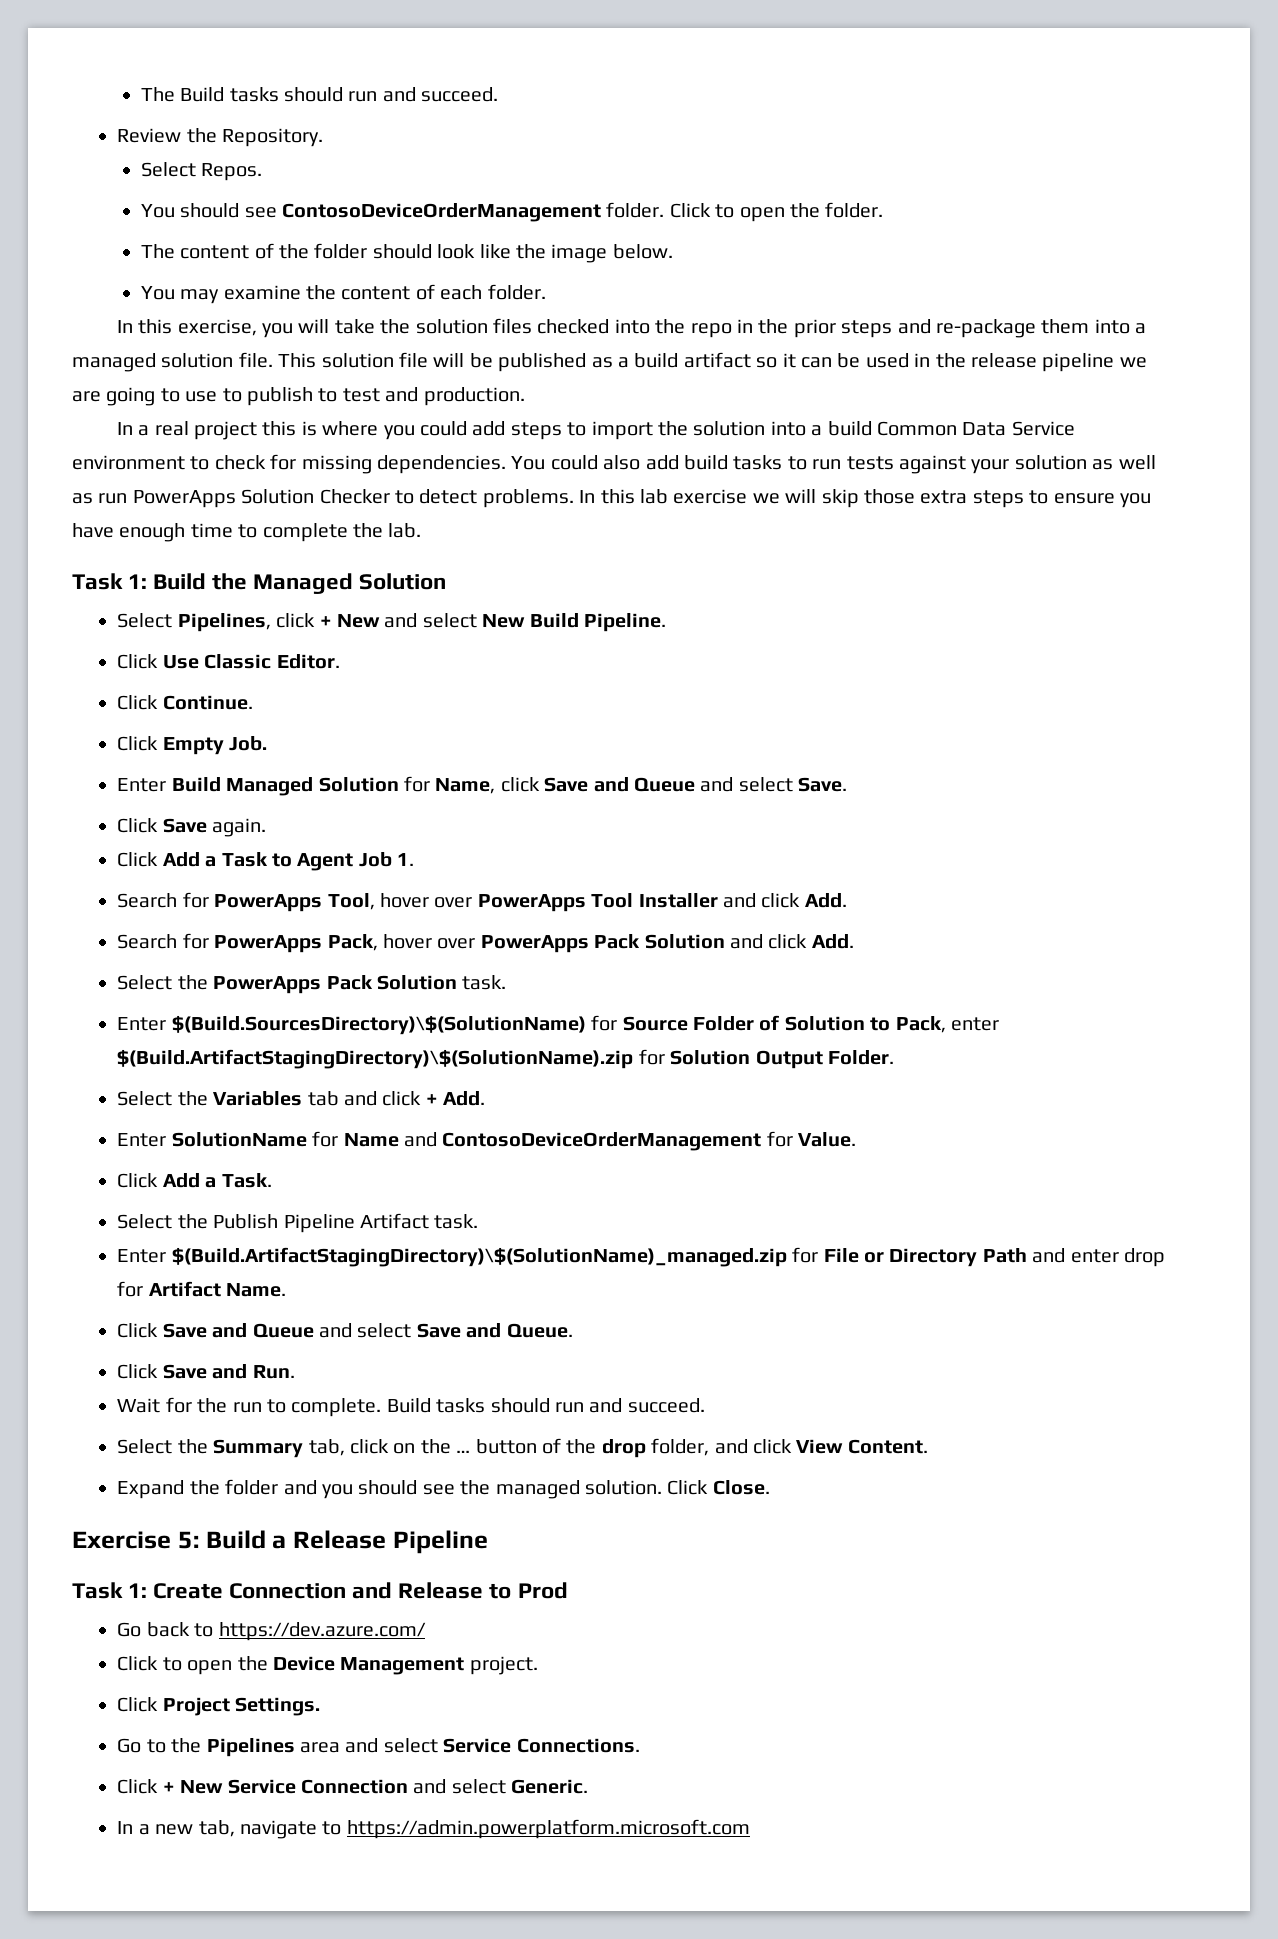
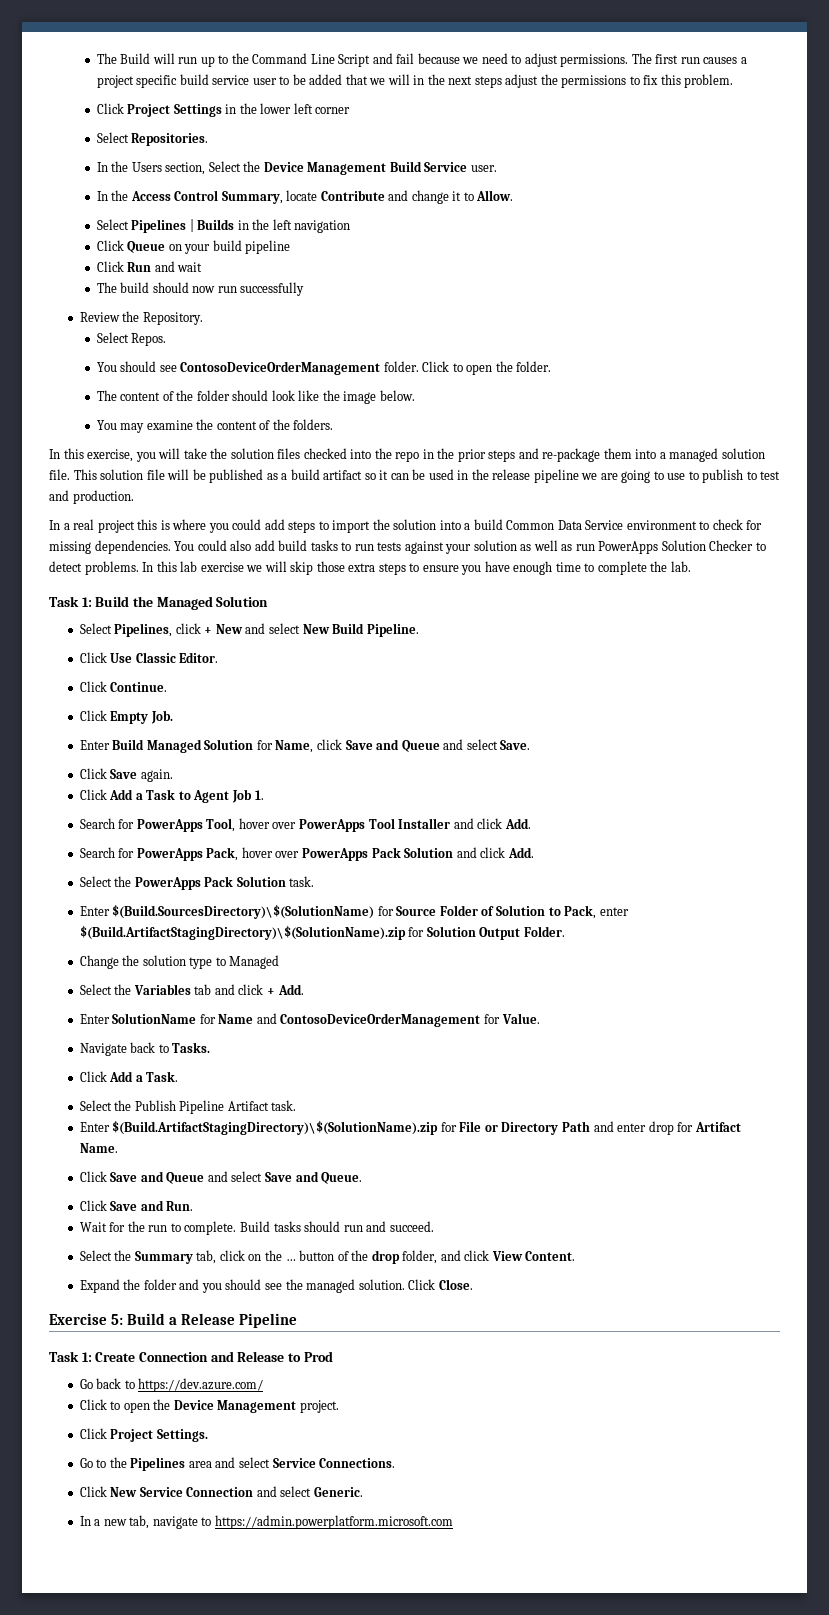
[229,87,499,102] tasks should run and succeed. -> [152,53,747,67] [96,74,734,88] [96,103,351,117] [96,132,209,146] [96,161,497,175] [96,190,514,204] [96,219,351,233] [96,240,291,254] [96,261,203,272] [96,282,305,296] will run up to the Command Line Script and fail because we need to adjust permissions. The first run causes a project specific build service user to be added that we will in the next steps adjust the permissions to fix this problem. // Click Project Settings in the lower left corner // Select Repositories. // In the Users section, Select the Device Management Build Service user. // In the Access Control Summary, locate Contribute and change it to Allow. // Select Pipelines | Builds in the left navigation // Click Queue on your build pipeline // Click Run and wait // The build should now run successfully
[440,284,546,300] each folder. -> [272,419,334,430] the folders.
(894, 1057) none -> [79,955,280,969] // Change the solution type to Managed
(857, 1139) none -> [79,1042,211,1056] // Navigate back to Tasks.
[171,1247,787,1267] $(Build.ArtifactStagingDirectory)\$(SolutionName)_managed.zip -> [112,1120,439,1135] $(Build.ArtifactStagingDirectory)\$(SolutionName).zip
[162,1782,175,1793] + -> (107, 1491) none

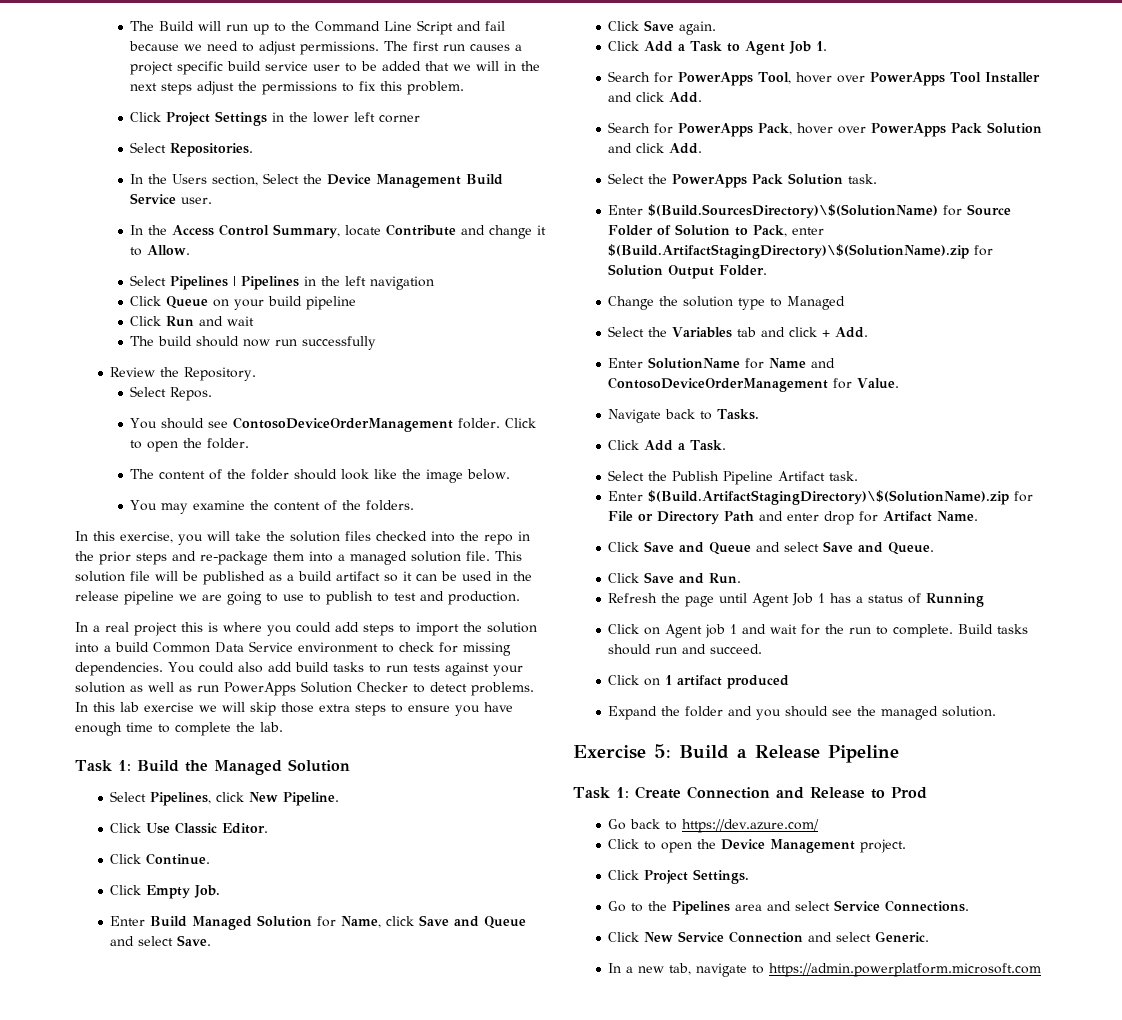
[197,219,235,230] Builds -> [241,276,300,290] Pipelines
[204,623,365,634] + New and select New Build -> [249,792,279,802] New
[79,1222,107,1232] Wait -> [608,593,985,607] [608,624,798,638] Refresh the page until Agent Job 1 has a status of Running // Click on Agent job 1 and wait
[79,1250,576,1264] Select the Summary tab, click on the … button of the drop folder, and click View Content. -> [608,675,790,689] Click on 1 artifact produced
[408,1279,473,1290] Click Close. -> (997, 711) none

